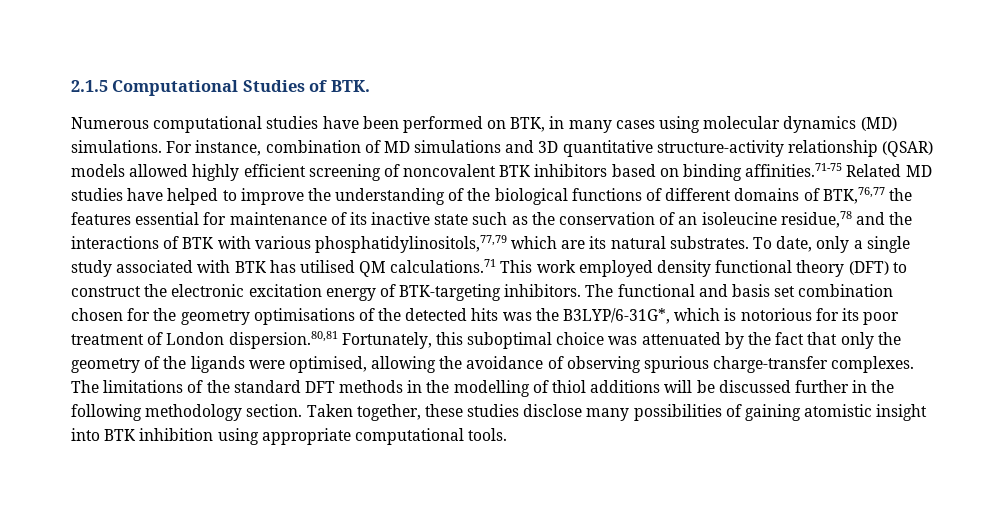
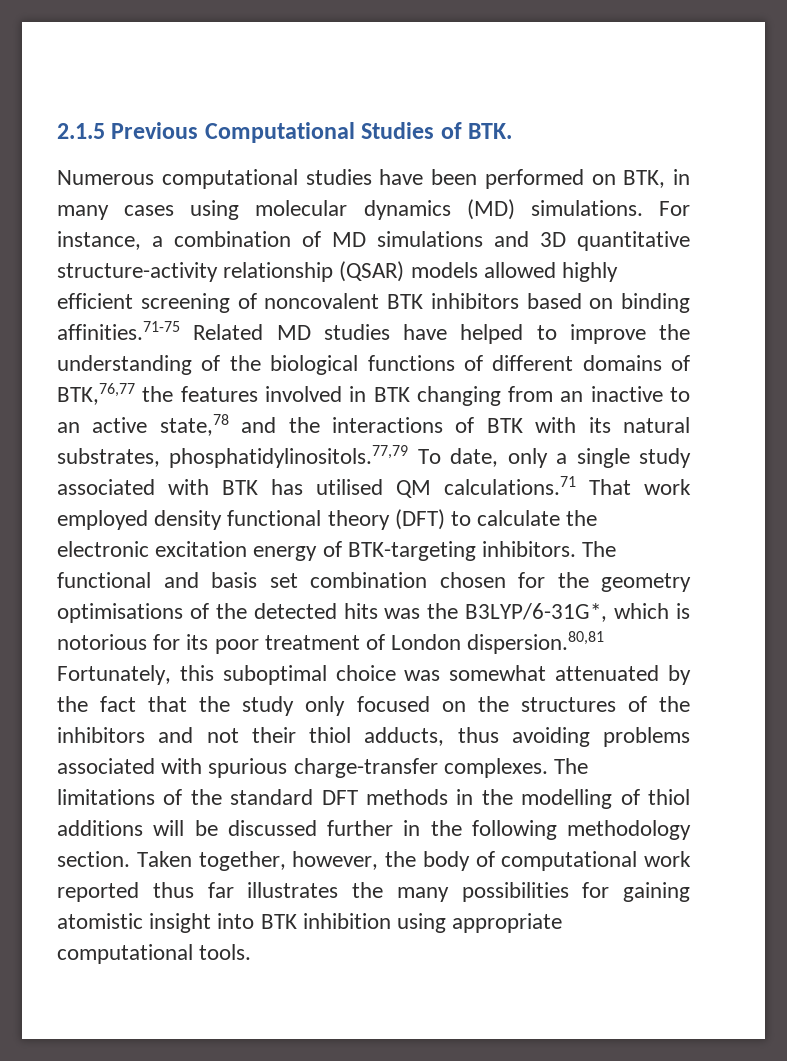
(108, 86) none -> [111,122,199,139] Previous
(262, 148) none -> [152,236,163,247] a
[135,211,852,228] essential for maintenance of its inactive state such as the conservation of an isoleucine residue,78 -> [264,386,690,406] [57,414,229,436] involved in BTK changing from an inactive to an active state,78
[254,235,749,253] various phosphatidylinositols,77,79 which are its natural substrates. -> [588,417,690,433] [57,445,409,468] its natural substrates, phosphatidylinositols.77,79
[500,260,533,273] This -> [589,479,631,495] That
[71,286,141,297] construct -> [477,510,561,526] calculate
(638, 340) none -> [449,665,547,681] somewhat
[840,332,901,349] [71,356,641,373] only the geometry of the ligands were optimised, allowing the avoidance of observing -> [199,696,690,716] [57,727,690,747] [57,758,203,774] the study only focused on the structures of the inhibitors and not their thiol adducts, thus avoiding problems associated with
[424,404,583,417] these studies disclose -> [292,851,691,871] [57,882,383,902] however, the body of computational work reported thus far illustrates the
[725,404,742,417] of -> [582,882,610,898] for

